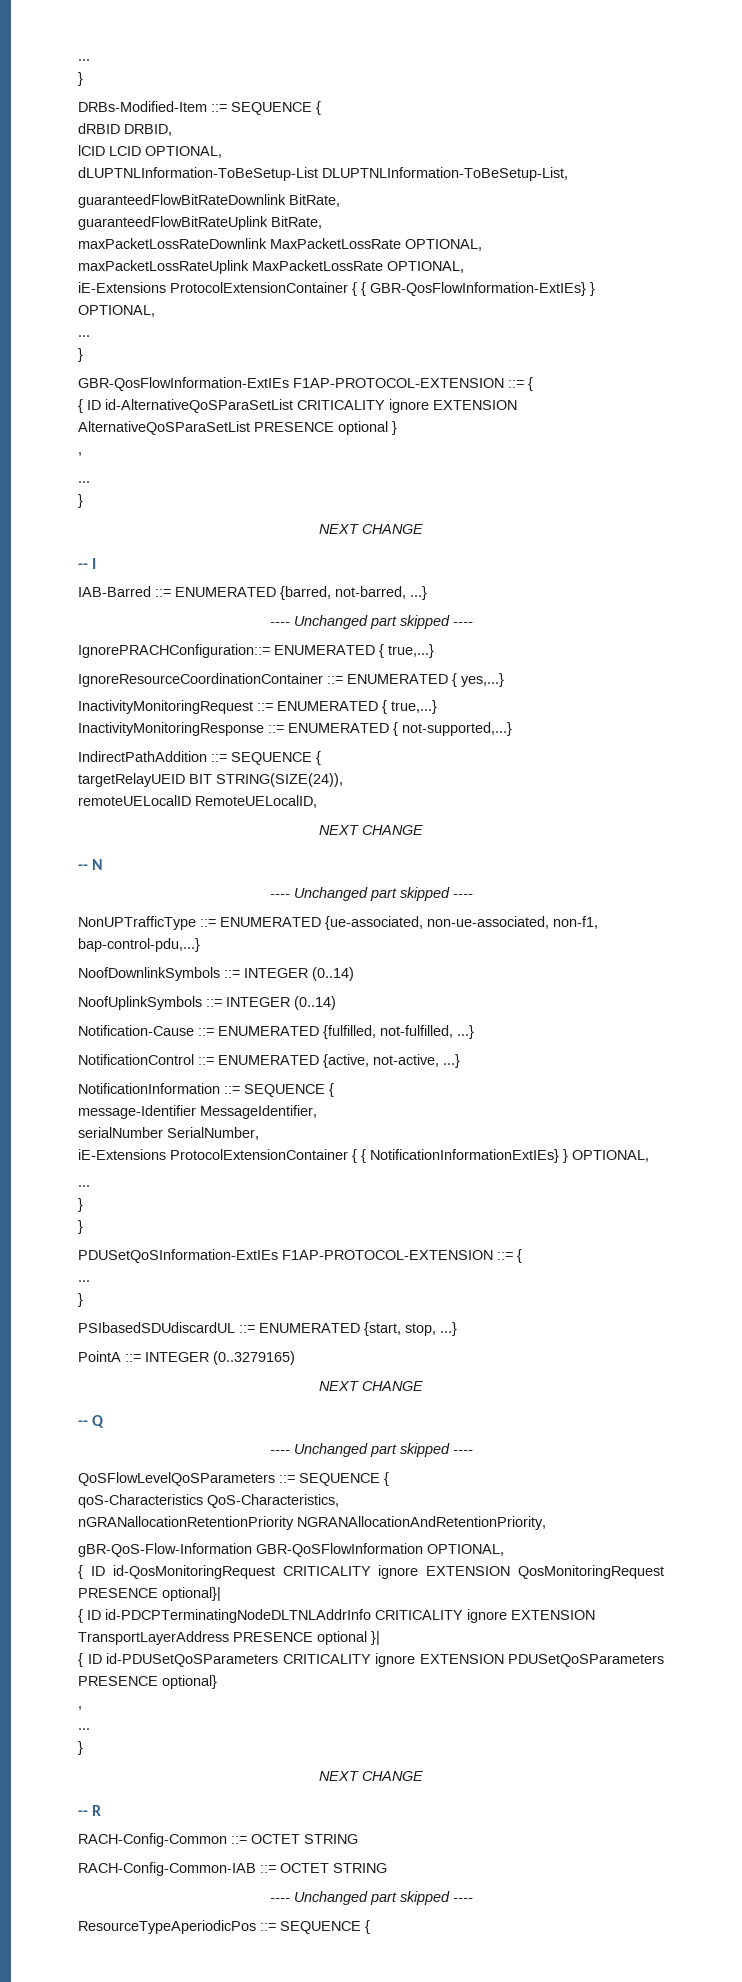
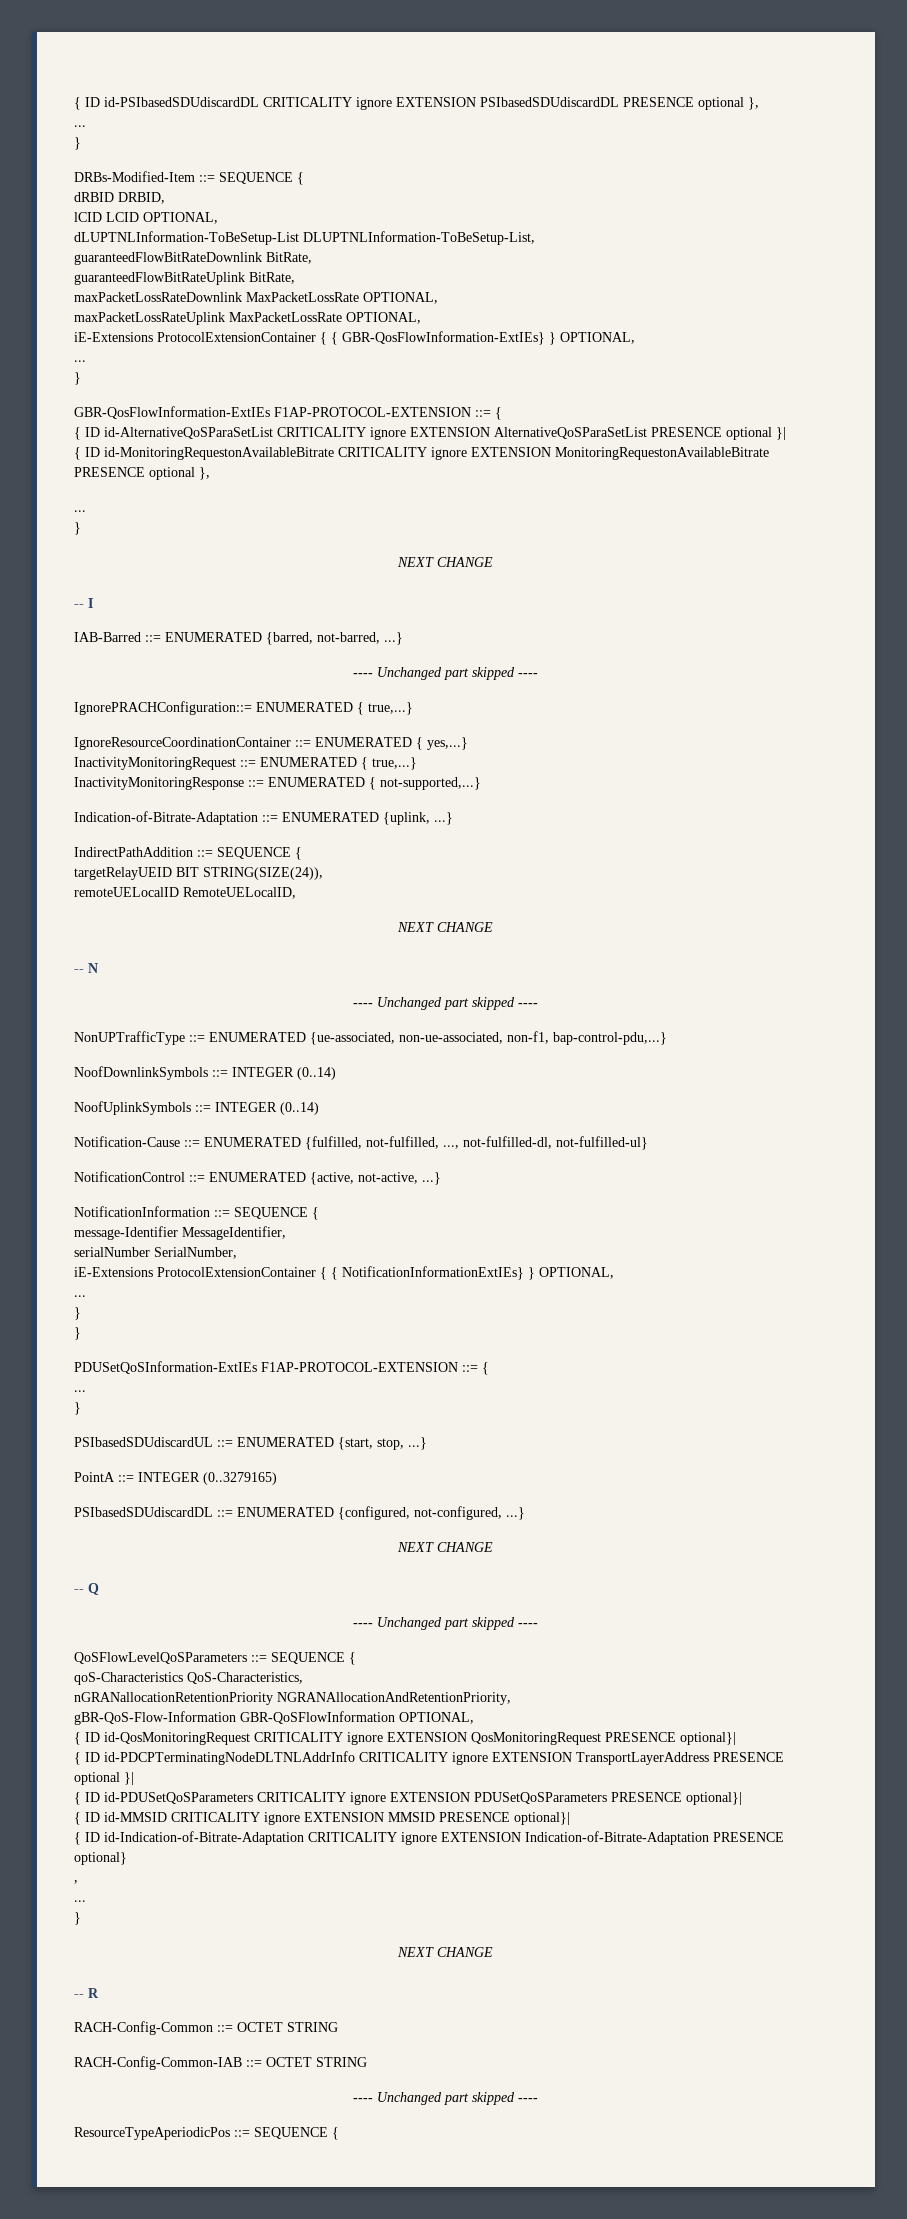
(78, 60) none -> [74,97,759,110] { ID id-PSIbasedSDUdiscardDL CRITICALITY ignore EXTENSION PSIbasedSDUdiscardDL PRESENCE optional }, //
[392,421,397,435] [78,452,82,456] } // , -> [776,427,786,440] [74,447,769,460] [74,467,210,480] }| // { ID id-MonitoringRequestonAvailableBitrate CRITICALITY ignore EXTENSION MonitoringRequestonAvailableBitrate PRESENCE optional },
(512, 729) none -> [74,811,453,825] // Indication-of-Bitrate-Adaptation ::= ENUMERATED {uplink, ...}
[457,1025,474,1039] ...} -> [443,1136,648,1150] ..., not-fulfilled-dl, not-fulfilled-ul}
(295, 1358) none -> [74,1506,525,1520] // PSIbasedSDUdiscardDL ::= ENUMERATED {configured, not-configured, ...}
(158, 1681) none -> [686,1792,742,1805] [74,1812,570,1825] [74,1831,784,1845] optional}| // { ID id-MMSID CRITICALITY ignore EXTENSION MMSID PRESENCE optional}| // { ID id-Indication-of-Bitrate-Adaptation CRITICALITY ignore EXTENSION Indication-of-Bitrate-Adaptation PRESENCE

